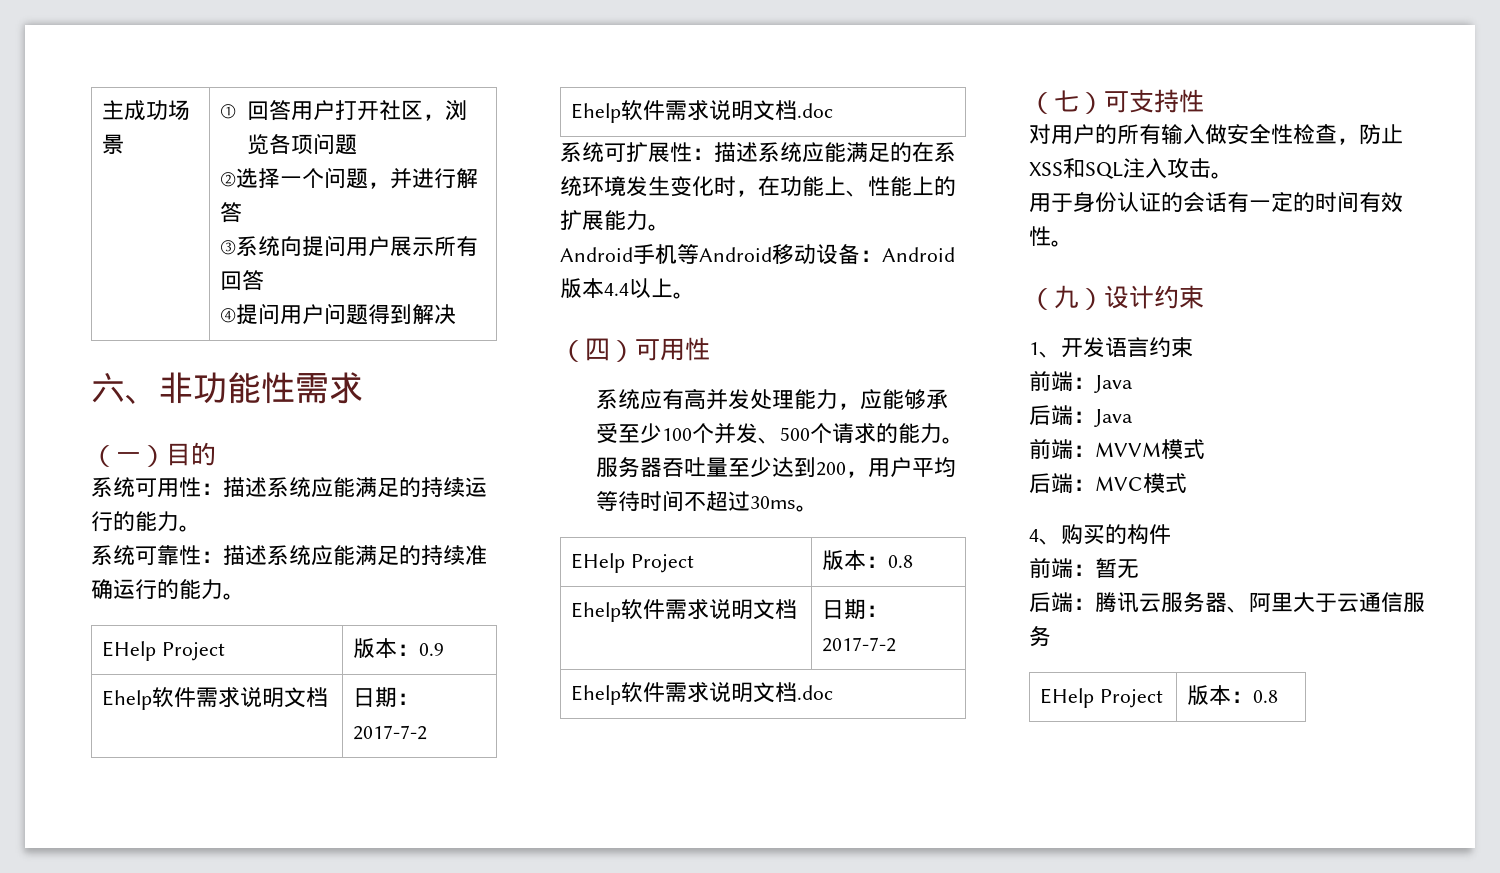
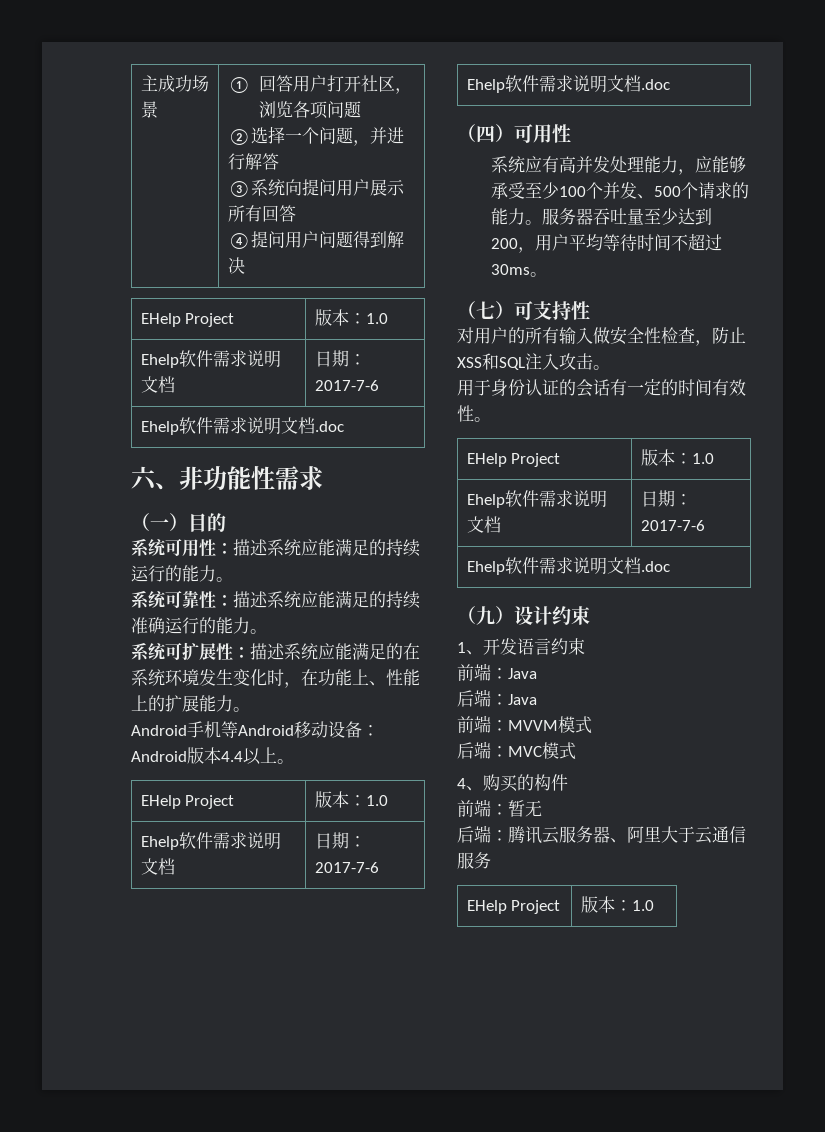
(457, 314) none -> [140,313,235,327] [314,309,388,326] [140,350,281,368] [140,376,175,393] [314,350,366,367] [314,380,379,391] [140,417,344,435] // EHelp Project | 版本：1.0 // Ehelp软件需求说明文档 | 日期：2017-7-6 // Ehelp软件需求说明文档.doc
[102,641,225,661] [353,638,445,658] [102,687,329,710] [353,687,420,708] [353,725,428,740] [571,100,834,123] // EHelp Project | 版本：0.9 // Ehelp软件需求说明文档 | 日期：2017-7-2 // Ehelp软件需求说明文档.doc -> (267, 631) none
(695, 295) none -> [140,795,235,809] [314,791,388,808] [140,832,281,850] [140,858,175,875] [314,832,366,849] [314,862,379,873] [466,75,670,93] // EHelp Project | 版本：1.0 // Ehelp软件需求说明文档 | 日期：2017-7-6 // Ehelp软件需求说明文档.doc
[571,553,694,573] [822,550,914,570] [571,599,798,622] [822,599,889,620] [822,637,897,652] [571,682,834,705] // EHelp Project | 版本：0.8 // Ehelp软件需求说明文档 | 日期：2017-7-2 // Ehelp软件需求说明文档.doc -> (547, 274) none
(1073, 243) none -> [466,453,561,467] [640,449,714,466] [466,490,607,508] [466,516,501,533] [640,490,692,507] [640,520,705,531] [466,557,670,575] // EHelp Project | 版本：1.0 // Ehelp软件需求说明文档 | 日期：2017-7-6 // Ehelp软件需求说明文档.doc
[1253,690,1279,703] 0.8 -> [631,900,654,911] 1.0

